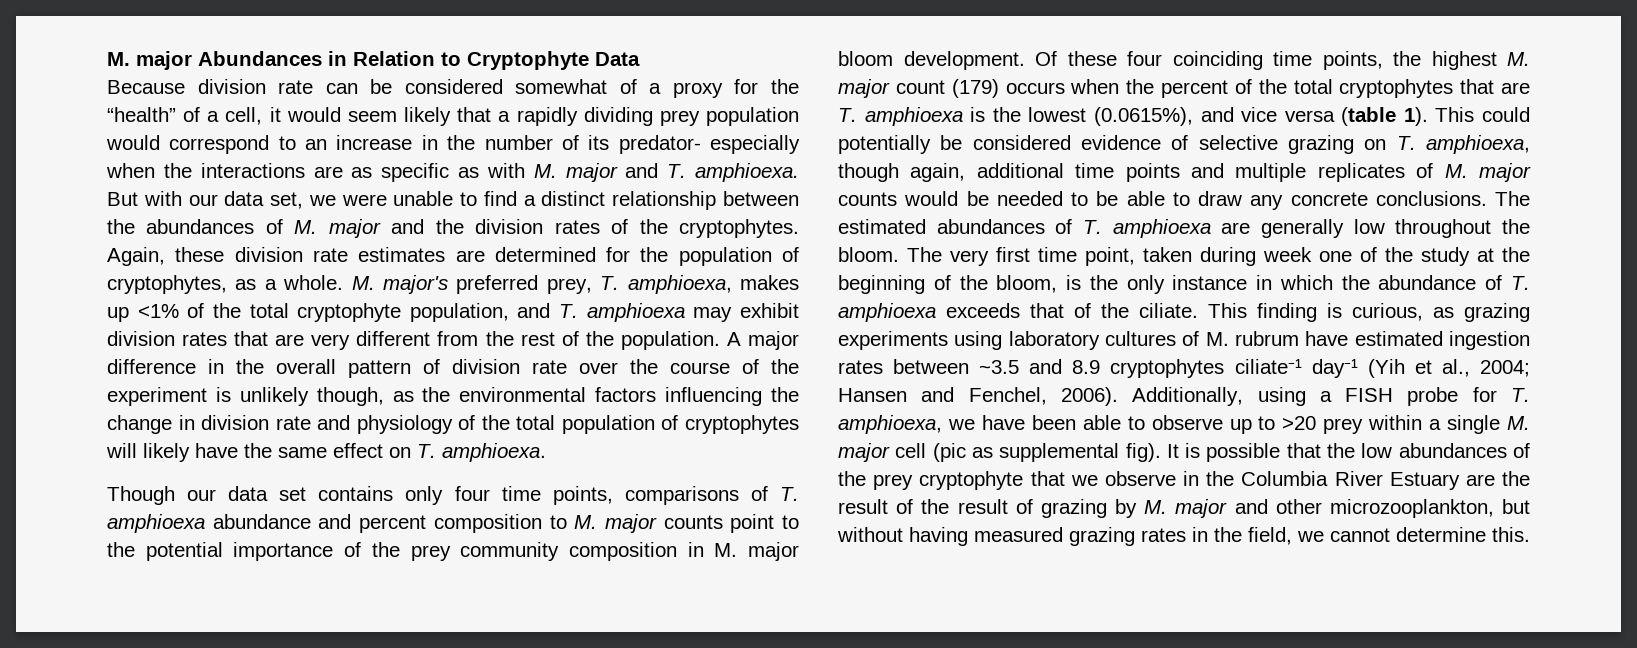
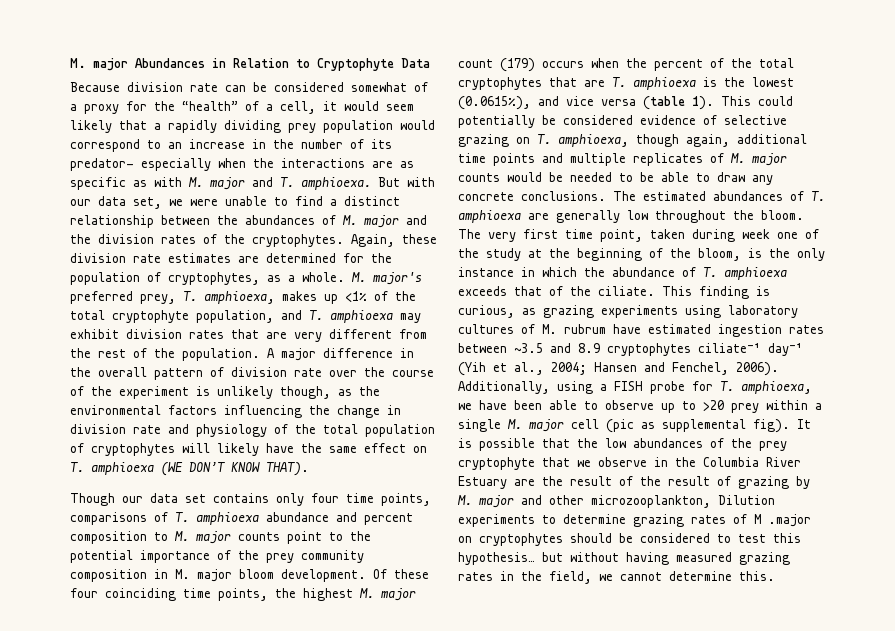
[442,443,546,462] amphioexa. -> [91,462,309,476] amphioexa (WE DON’T KNOW THAT).
(1494, 508) none -> [718,495,775,505] [458,514,811,527] [458,533,801,546] [458,552,535,565] Dilution experiments to determine grazing rates of M .major on cryptophytes should be considered to test this hypothesis…

